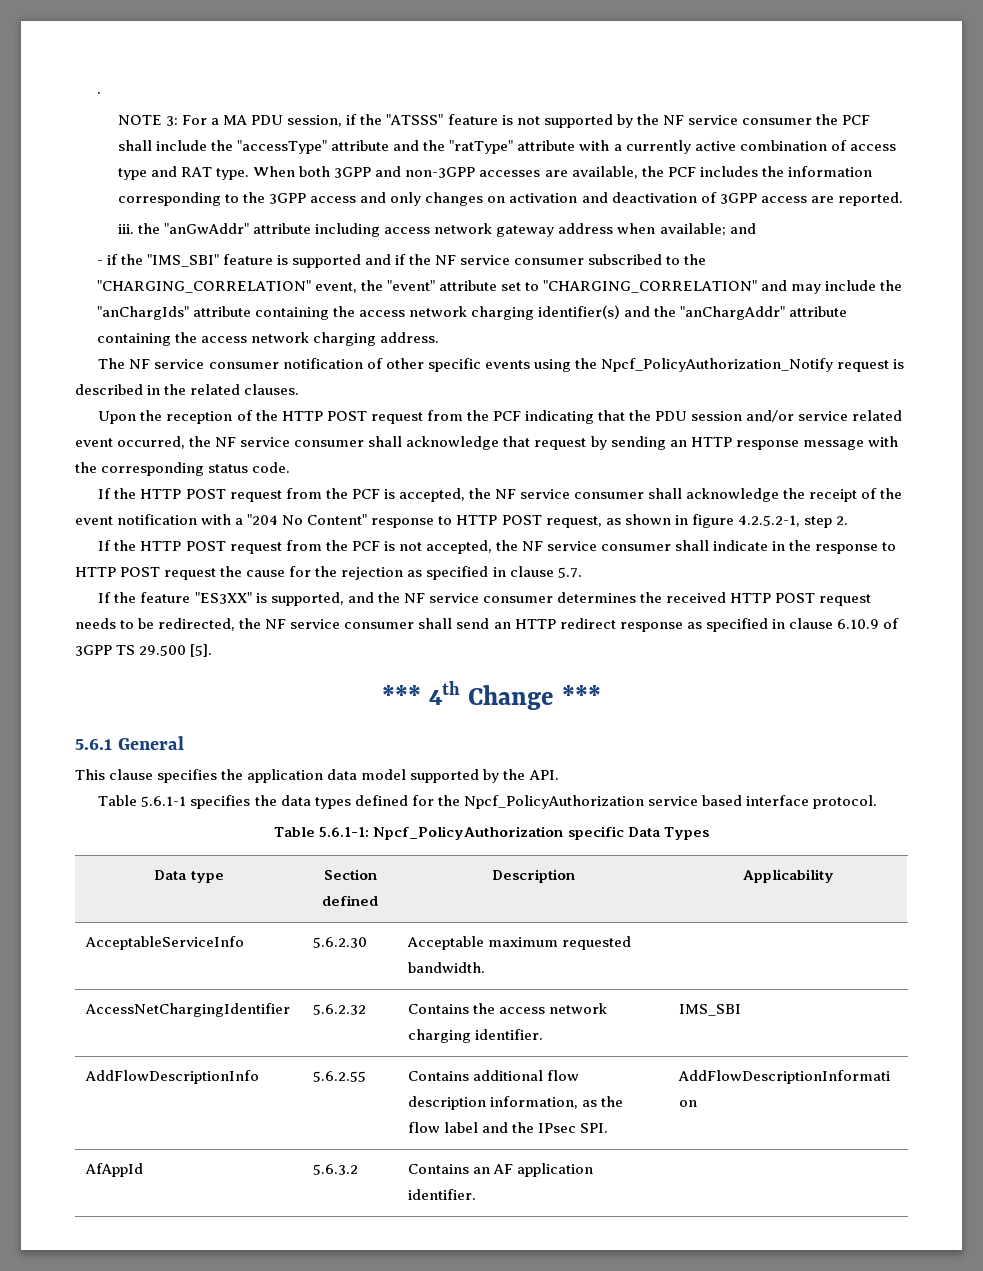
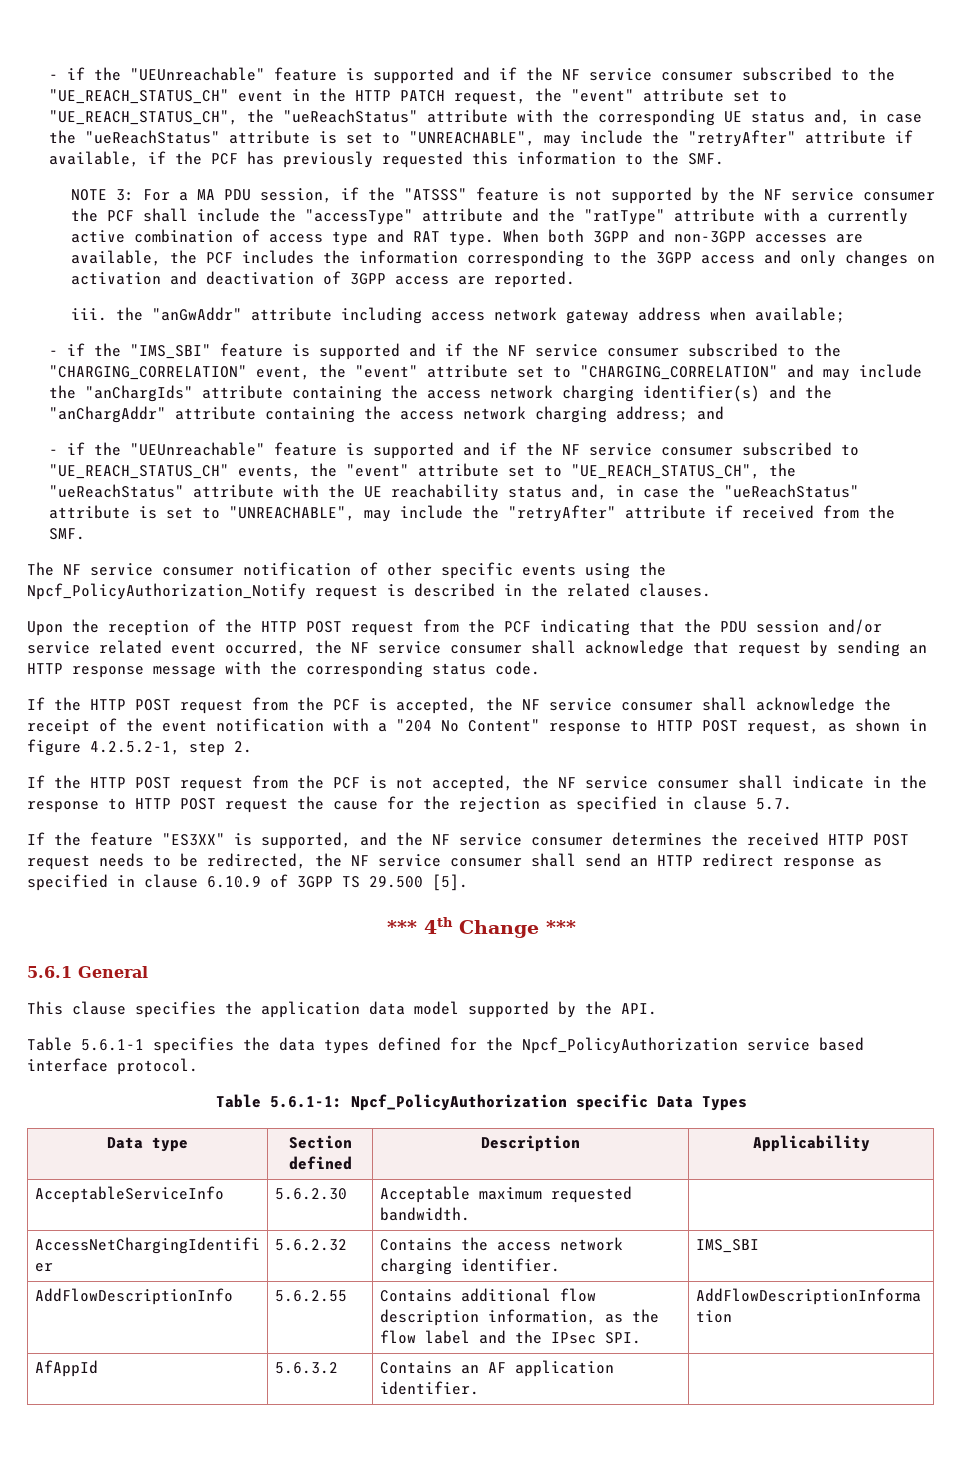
[96,92,101,94] . -> [48,67,895,84] [48,88,787,105] [48,109,922,126] [48,130,913,147] [48,151,724,168] - if the "UEUnreachable" feature is supported and if the NF service consumer subscribed to the "UE_REACH_STATUS_CH" event in the HTTP PATCH request, the "event" attribute set to "UE_REACH_STATUS_CH", the "ueReachStatus" attribute with the corresponding UE status and, in case the "ueReachStatus" attribute is set to "UNREACHABLE", may include the "retryAfter" attribute if available, if the PCF has previously requested this information to the SMF.
[729,223,756,234] and -> (845, 315) none
[379,332,439,343] address. -> [615,406,724,422] [48,442,859,459] [48,463,796,479] [48,484,859,501] [48,505,895,522] [48,528,85,540] address; and // - if the "UEUnreachable" feature is supported and if the NF service consumer subscribed to "UE_REACH_STATUS_CH" events, the "event" attribute set to "UE_REACH_STATUS_CH", the "ueReachStatus" attribute with the UE reachability status and, in case the "ueReachStatus" attribute is set to "UNREACHABLE", may include the "retryAfter" attribute if received from the SMF.

